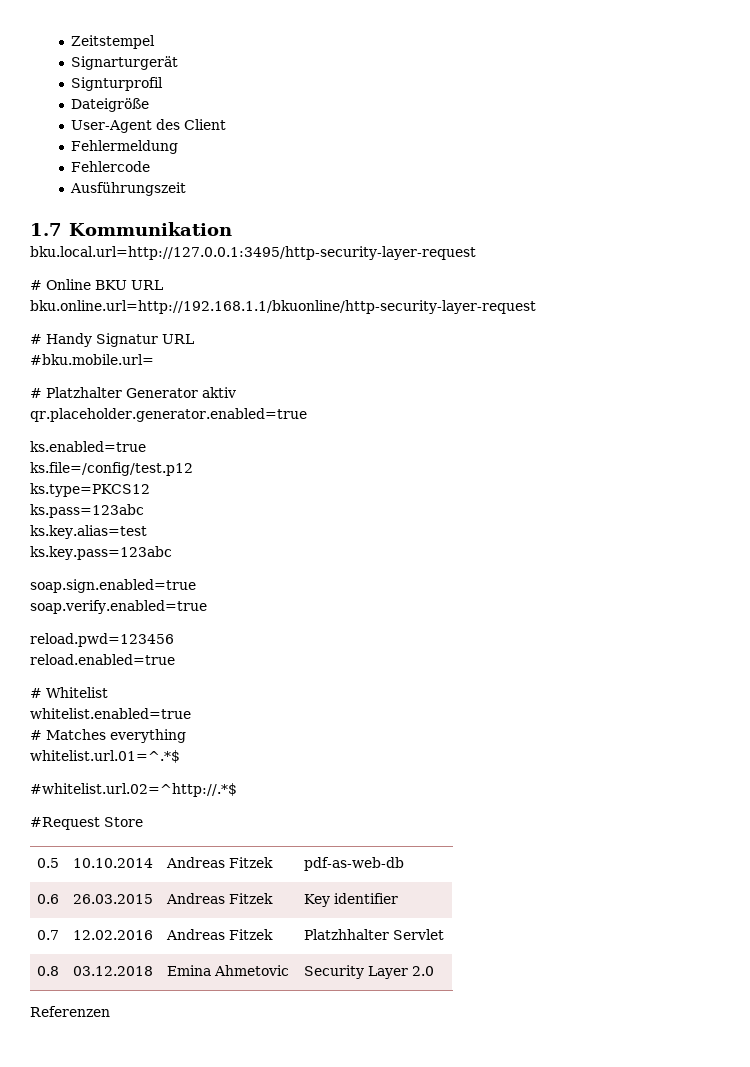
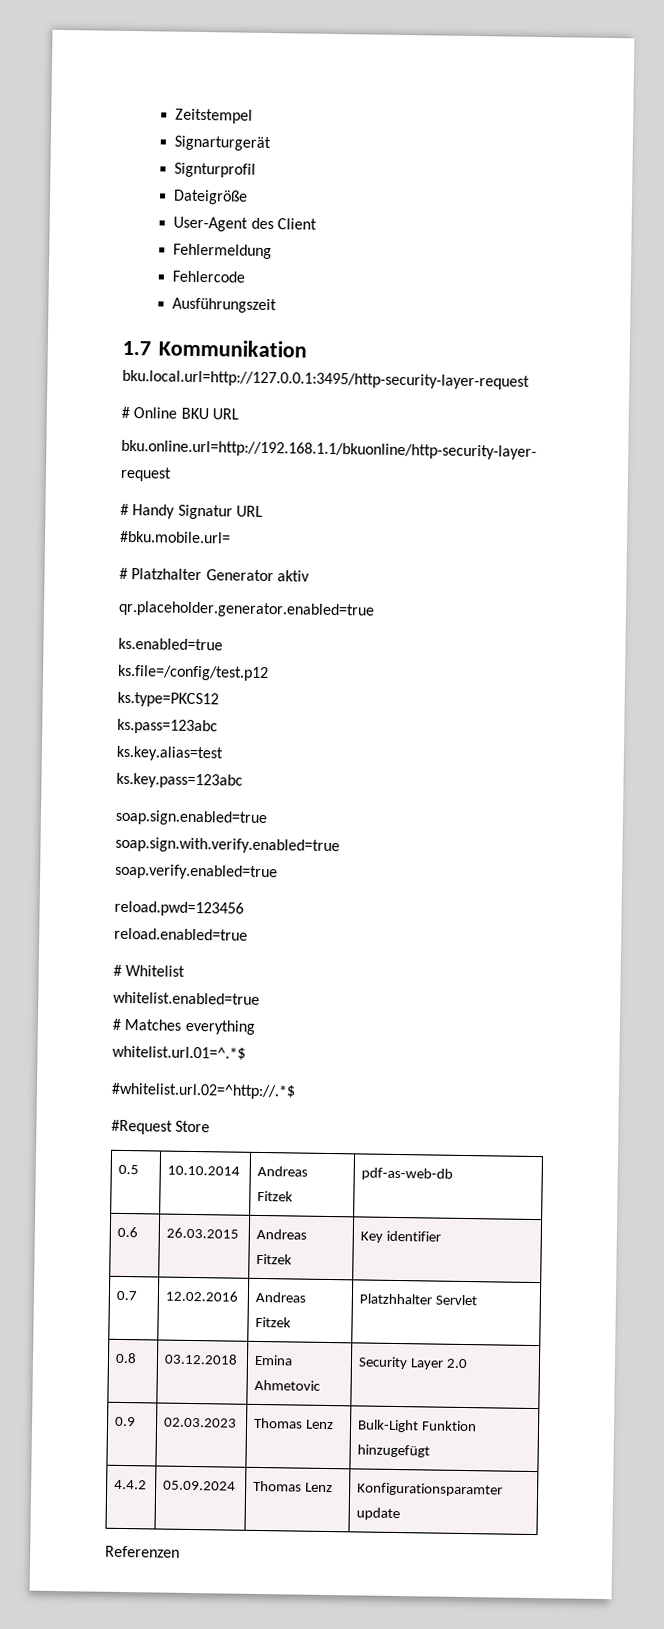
(196, 586) none -> [115,836,340,855] // soap.sign.with.verify.enabled=true
(434, 971) none -> [115,1416,137,1427] [164,1417,238,1428] [253,1417,335,1430] [357,1419,478,1433] [357,1444,431,1458] [114,1479,148,1490] [163,1480,237,1491] [253,1480,334,1493] [357,1482,504,1497] [356,1507,401,1521] // 0.9 | 02.03.2023 | Thomas Lenz | Bulk-Light Funktion hinzugefügt // 4.4.2 | 05.09.2024 | Thomas Lenz | Konfigurationsparamter update

